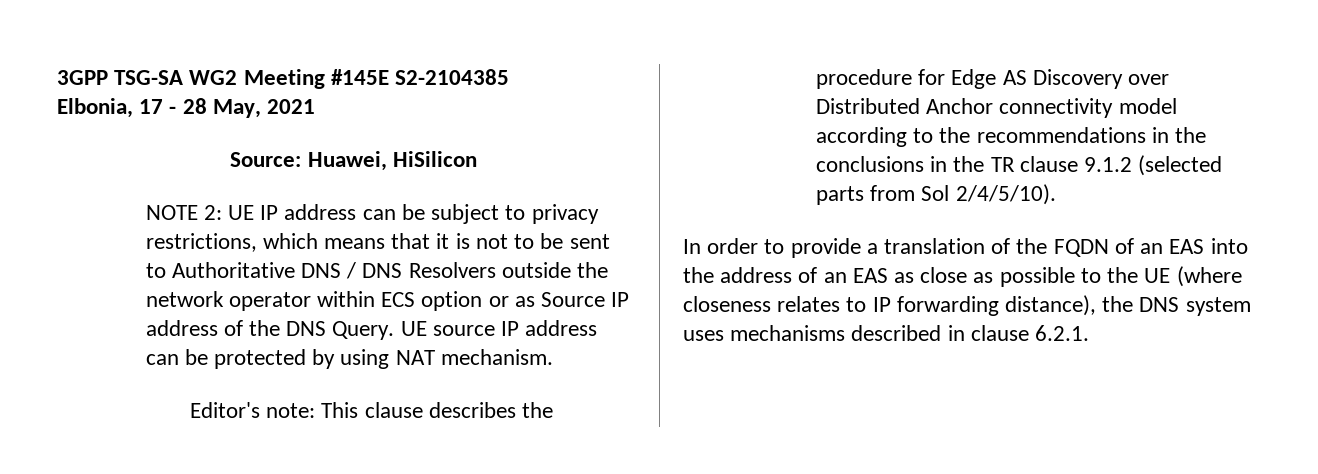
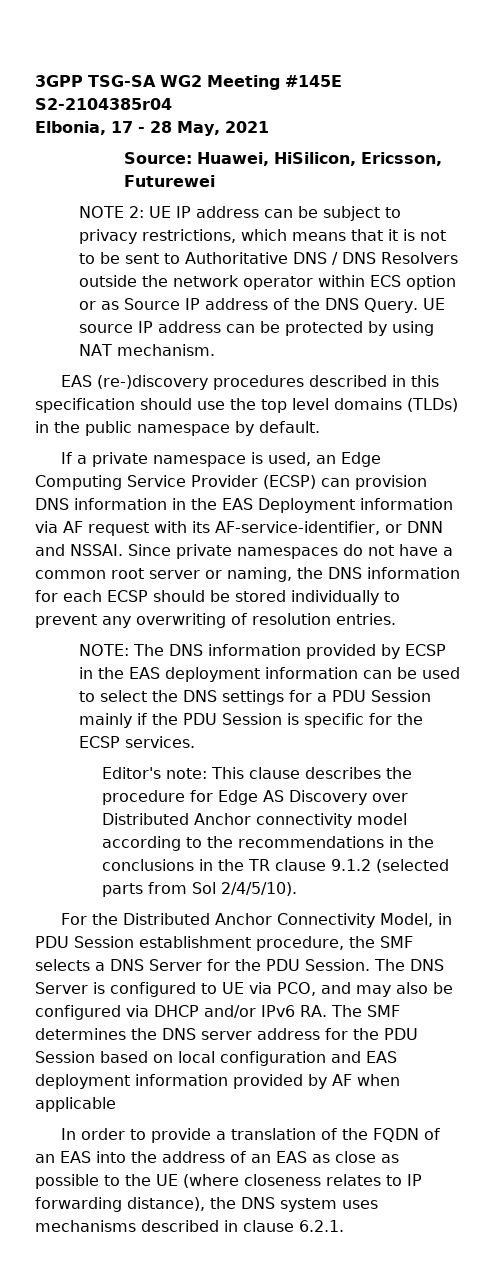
[395,69,510,85] S2-2104385 -> [35,98,172,110] S2-2104385r04
[392,151,477,167] HiSilicon -> [273,152,442,166] [123,175,215,187] HiSilicon, Ericsson, Futurewei
(553, 357) none -> [61,375,440,390] [35,398,458,413] [35,421,320,436] [61,452,382,467] [35,475,427,490] [35,498,453,513] [35,521,443,536] [35,544,453,559] [35,567,460,582] [35,590,400,605] [35,613,396,628] [79,644,447,659] [79,667,461,682] [79,690,432,705] [79,713,424,728] [79,736,196,748] // EAS (re-)discovery procedures described in this specification should use the top level domains (TLDs) in the public namespace by default. // If a private namespace is used, an Edge Computing Service Provider (ECSP) can provision DNS information in the EAS Deployment information via AF request with its AF-service-identifier, or DNN and NSSAI. Since private namespaces do not have a common root server or naming, the DNS information for each ECSP should be stored individually to prevent any overwriting of resolution entries. // NOTE: The DNS information provided by ECSP in the EAS deployment information can be used to select the DNS settings for a PDU Session mainly if the PDU Session is specific for the ECSP services.
(1056, 194) none -> [61,913,453,928] [35,936,413,951] [35,959,444,971] [35,982,453,997] [35,1005,400,1020] [35,1028,418,1040] [35,1051,397,1066] [35,1074,400,1089] [35,1097,116,1112] // For the Distributed Anchor Connectivity Model, in PDU Session establishment procedure, the SMF selects a DNS Server for the PDU Session. The DNS Server is configured to UE via PCO, and may also be configured via DHCP and/or IPv6 RA. The SMF determines the DNS server address for the PDU Session based on local configuration and EAS deployment information provided by AF when applicable

